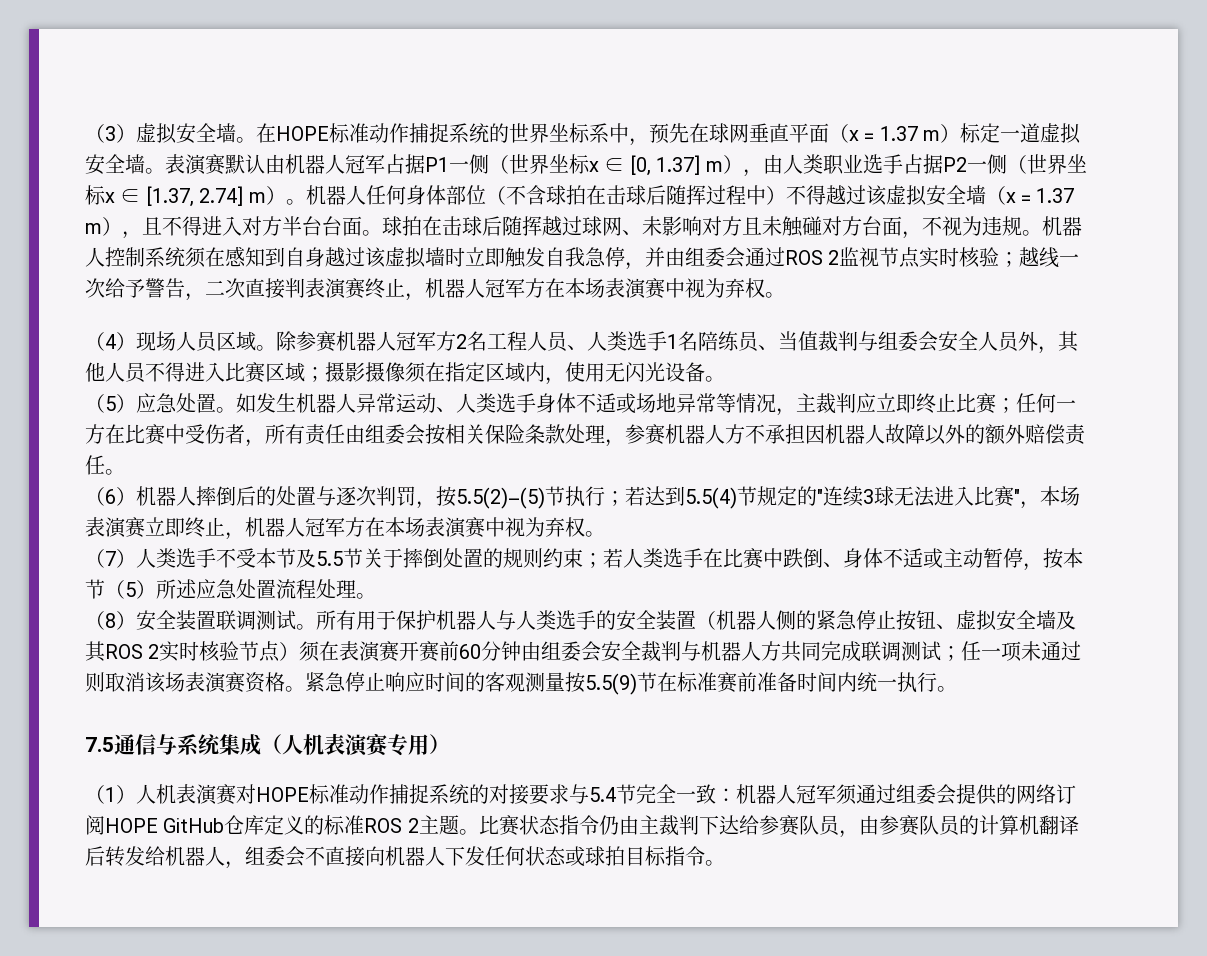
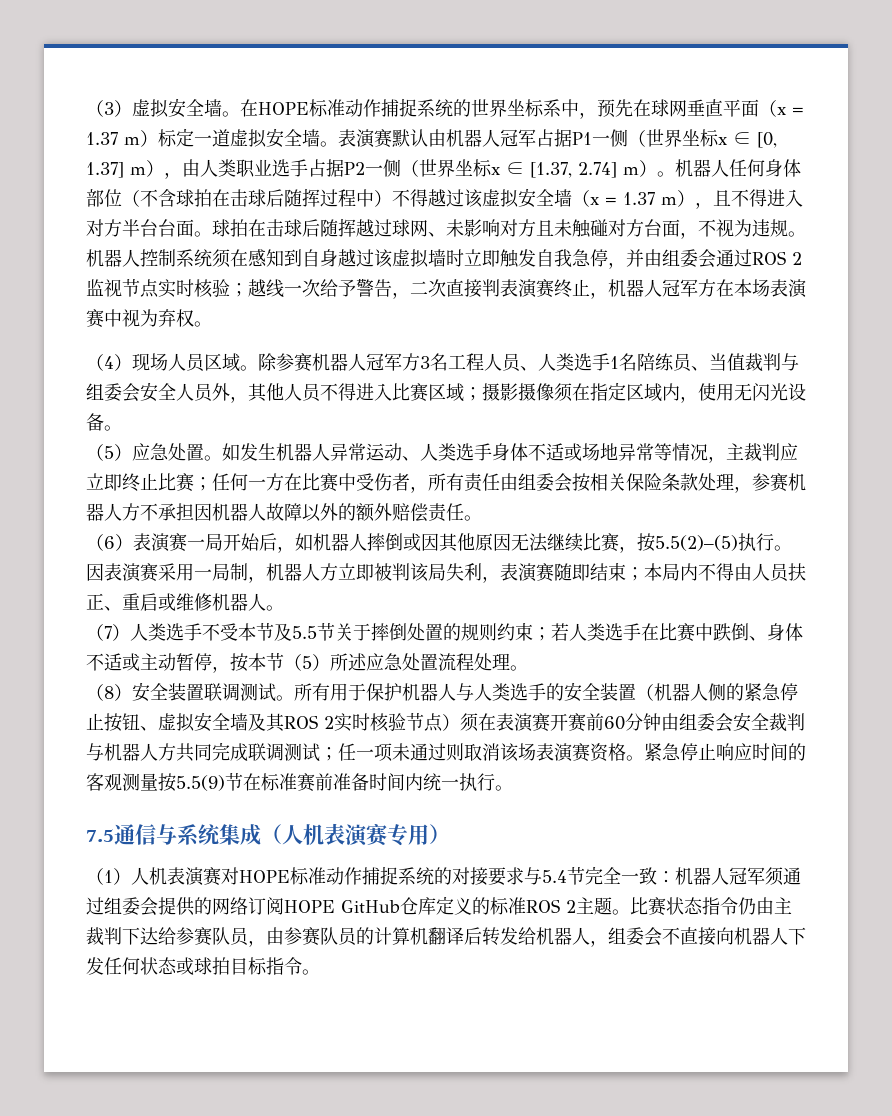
[456,334,467,349] 2 -> [420,356,430,369] 3
[136,486,1080,509] [85,517,585,540] 机器人摔倒后的处置与逐次判罚，按5.5(2)–(5)节执行；若达到5.5(4)节规定的"连续3球无法进入比赛"，本场表演赛立即终止，机器人冠军方在本场表演赛中视为弃权 -> [133,533,792,553] [86,563,806,583] [86,593,266,611] 表演赛一局开始后，如机器人摔倒或因其他原因无法继续比赛，按5.5(2)–(5)执行。因表演赛采用一局制，机器人方立即被判该局失利，表演赛随即结束；本局内不得由人员扶正、重启或维修机器人

